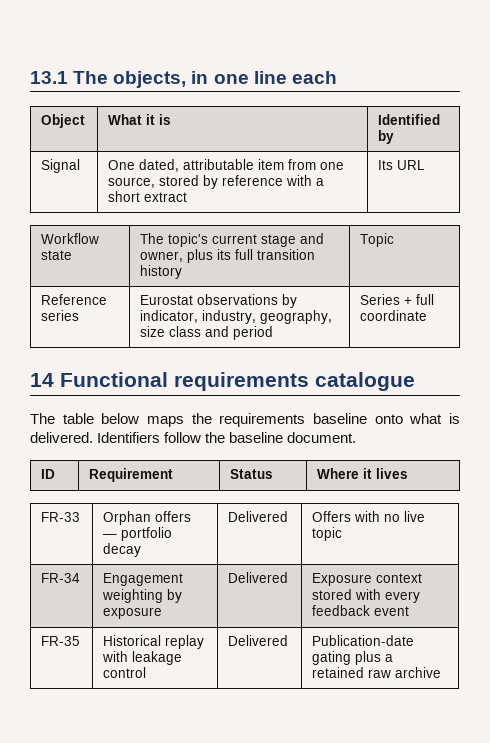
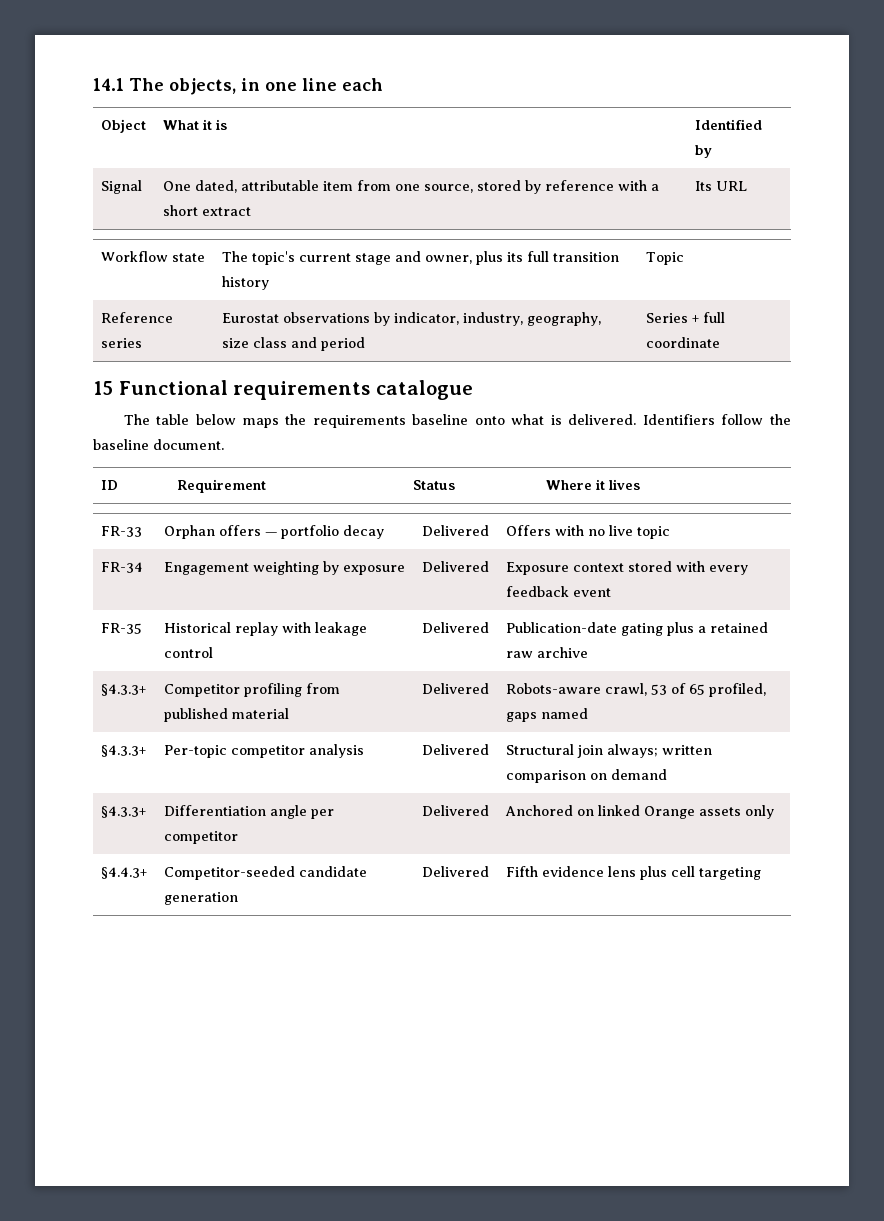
[30,71,68,84] 13.1 -> [93,78,124,91] 14.1
[30,373,54,387] 14 -> [93,381,113,395] 15
(442, 672) none -> [101,684,147,696] [164,683,341,697] [164,708,290,722] [422,683,490,694] [506,683,767,697] [506,708,589,722] [101,745,147,757] [164,744,365,758] [422,744,490,755] [506,744,713,758] [506,769,668,783] [101,806,147,818] [164,805,335,819] [164,831,239,844] [422,805,490,816] [505,805,775,819] [101,867,148,879] [164,866,368,880] [164,892,239,905] [422,866,490,877] [506,866,762,880] // §4.3.3+ | Competitor profiling from published material | Delivered | Robots-aware crawl, 53 of 65 profiled, gaps named // §4.3.3+ | Per-topic competitor analysis | Delivered | Structural join always; written comparison on demand // §4.3.3+ | Differentiation angle per competitor | Delivered | Anchored on linked Orange assets only // §4.4.3+ | Competitor-seeded candidate generation | Delivered | Fifth evidence lens plus cell targeting

